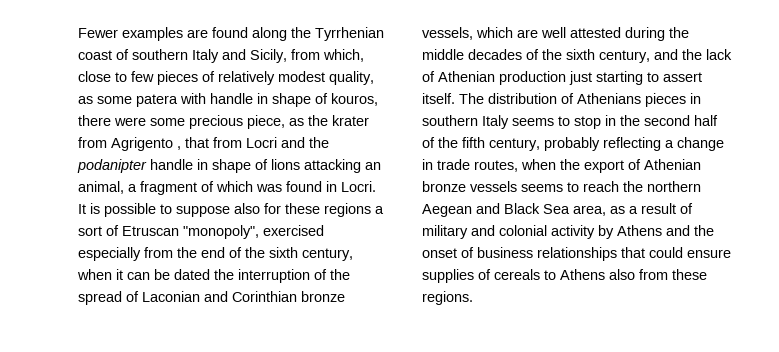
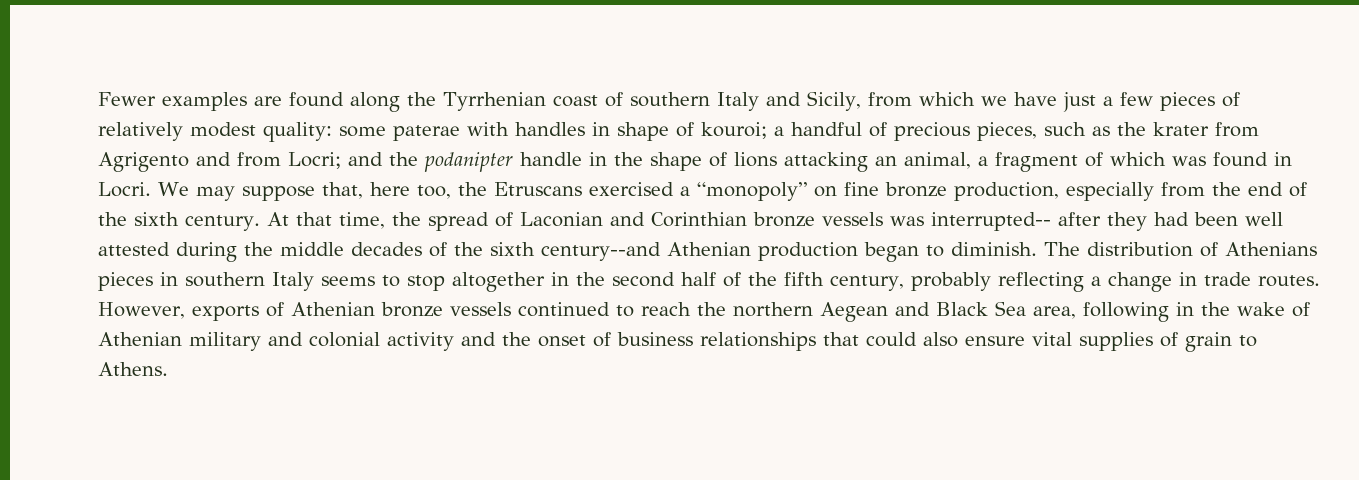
[323,49,364,62] [78,71,127,82] which, close to -> [918,92,1113,112] which we have just a
[329,71,374,85] [78,93,378,107] [78,115,285,129] quality, as some patera with handle in shape of kouros, there were some precious piece, -> [263,122,1086,142] quality: some paterae with handles in shape of kouroi; a handful of precious pieces, such
[177,137,277,150] , that from Locri -> [196,152,341,169] and from Locri;
(208, 164) none -> [614,152,643,166] the
[78,203,384,217] [78,225,324,239] It is possible to suppose also for these regions a sort of Etruscan "monopoly", exercised -> [158,182,1059,201] We may suppose that, here too, the Etruscans exercised a “monopoly” on fine bronze production,
[302,248,353,261] [77,269,327,283] century, when it can be dated the interruption of -> [185,212,385,231] century. At that time,
[422,27,538,40] vessels, which are -> [821,212,1238,231] vessels was interrupted-- after they had been
[599,49,732,63] [422,71,702,85] [422,93,455,104] century, and the lack of Athenian production just starting to assert itself. -> [541,242,1037,262] century--and Athenian production began to diminish.
(601, 122) none -> [452,272,545,292] altogether
[474,159,624,173] routes, when the export -> [1257,275,1320,287] [98,302,259,321] routes. However, exports
[521,184,563,192] seems -> [517,302,610,317] continued
[610,203,693,214] as a result of -> [1082,302,1310,322] [98,332,182,346] following in the wake of Athenian
[598,225,662,239] by Athens -> (454, 341) none
[687,249,731,258] [422,269,707,283] [422,291,473,305] ensure supplies of cereals to Athens also from these regions. -> [923,332,1257,352] [98,362,168,376] also ensure vital supplies of grain to Athens.

